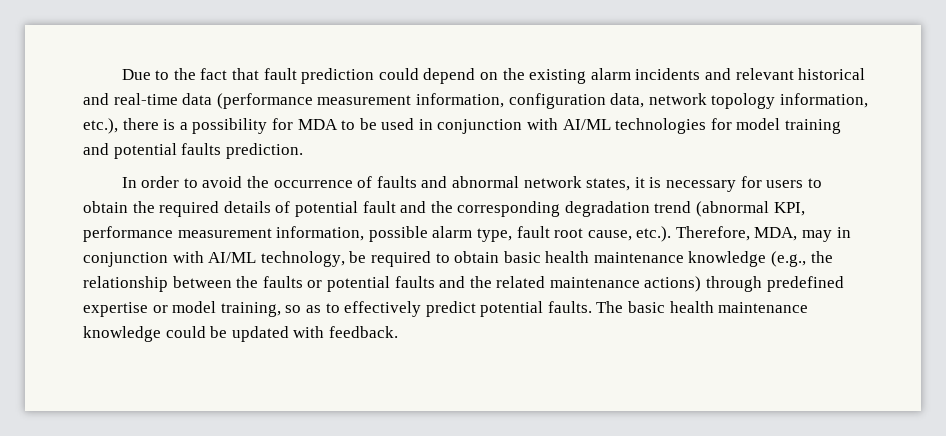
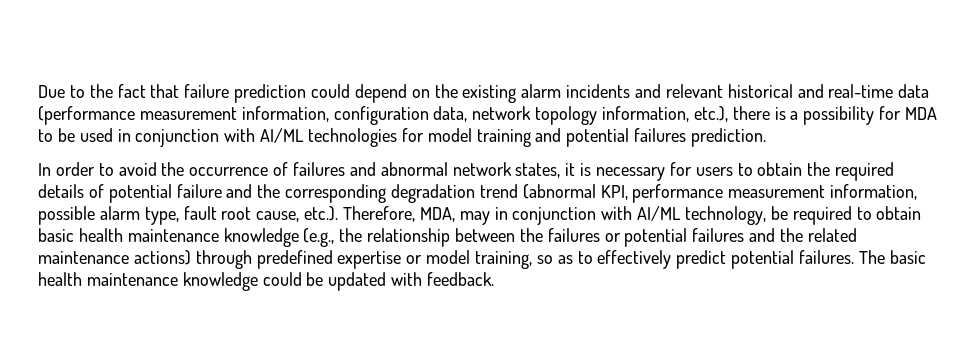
[263,68,297,80] fault -> [184,84,230,98] failure
[181,143,222,155] faults -> [634,128,687,142] failures
[376,176,417,188] faults -> [293,162,346,176] failures
[362,201,396,213] fault -> [176,184,222,198] failure
[262,276,303,288] faults -> [547,228,600,242] failures
[394,276,435,288] faults -> [692,228,745,242] failures
[547,301,592,313] faults. -> [799,250,855,264] failures.

